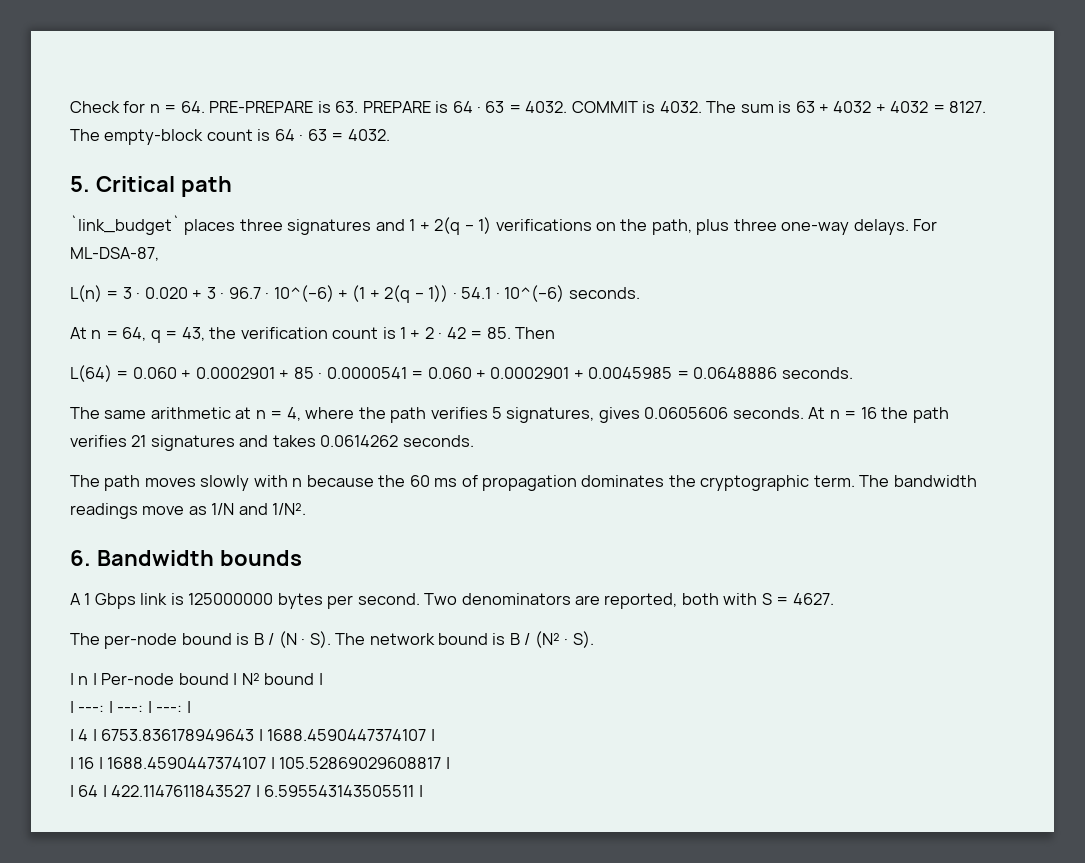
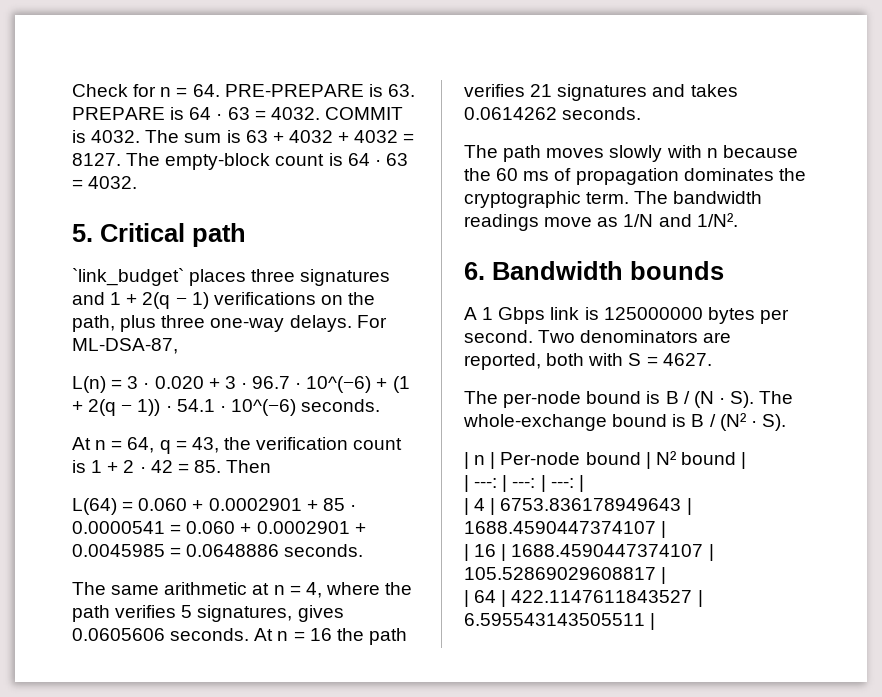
[369,633,435,645] network -> [463,414,607,431] whole-exchange

